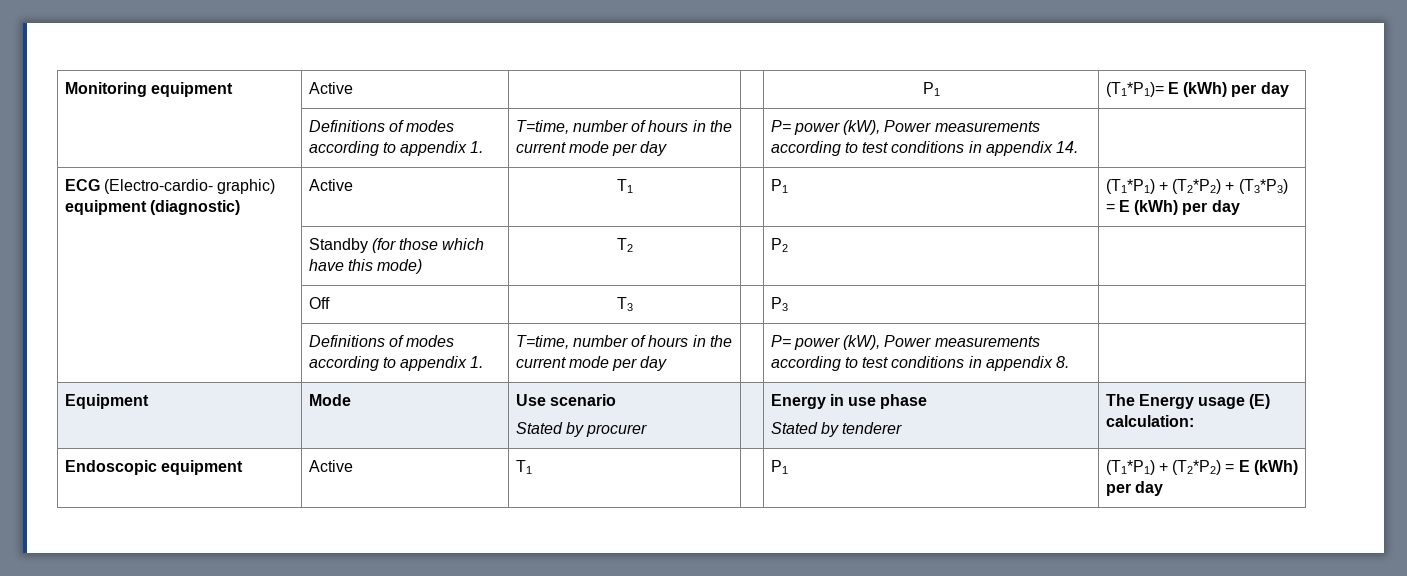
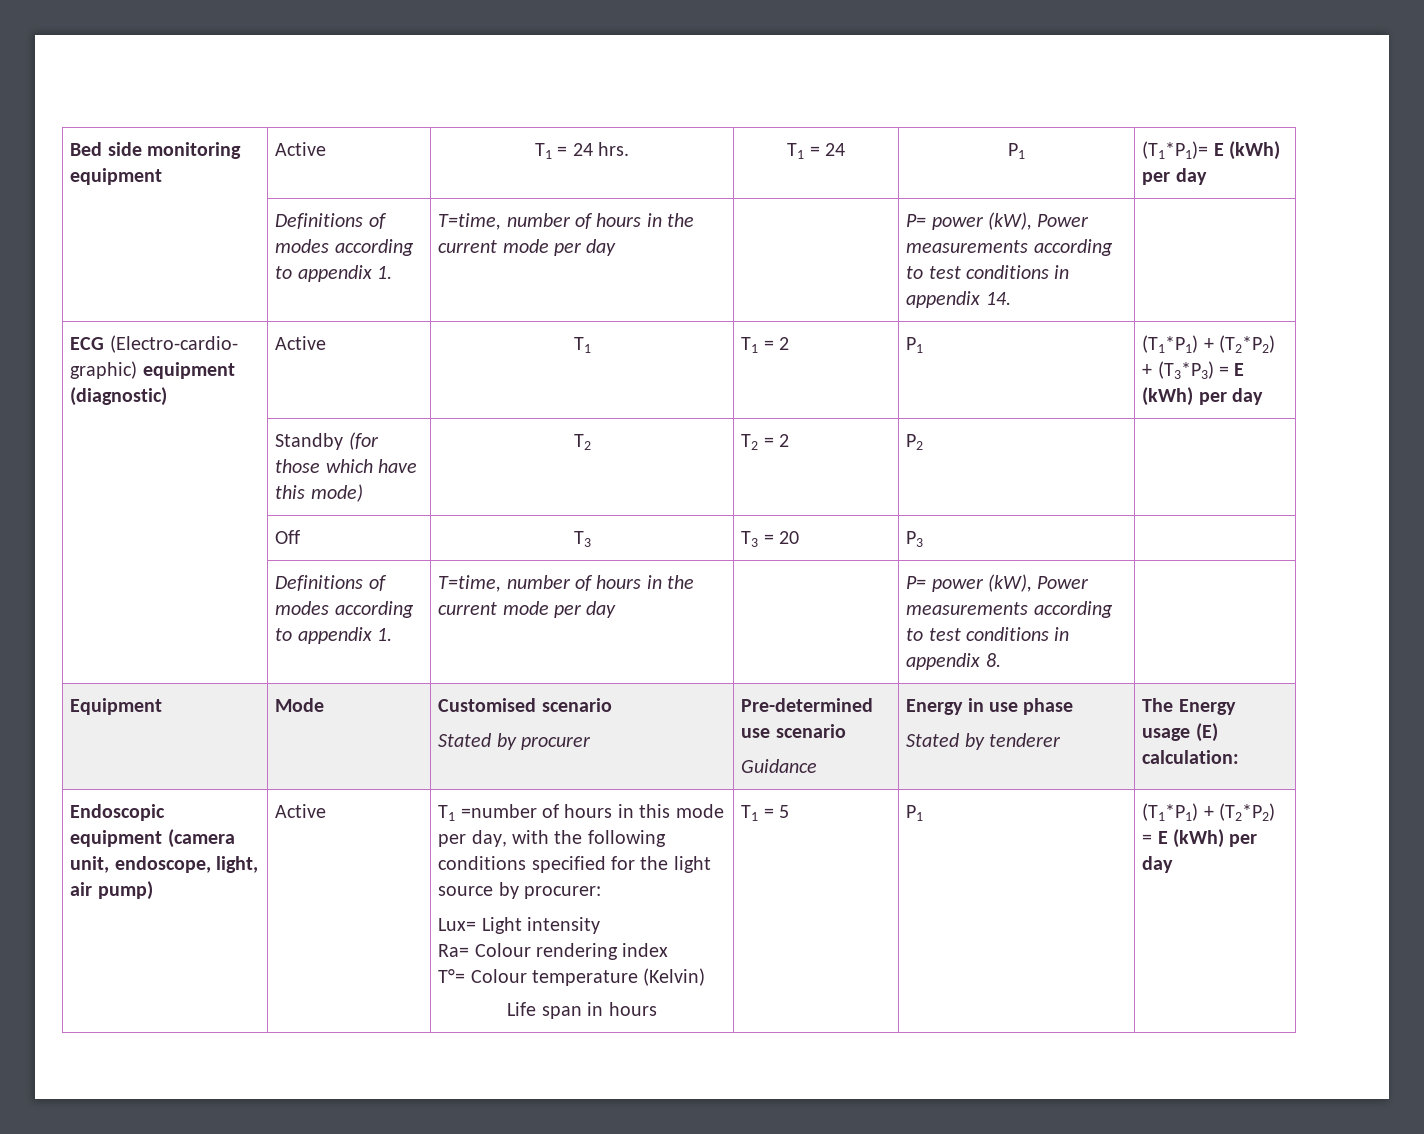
[64,82,233,97] [308,82,353,94] Monitoring equipment | Active | | -> [70,142,241,159] [70,168,163,185] [275,142,327,156] [534,142,630,159] [787,143,845,159] Bed side monitoring equipment | Active | T1 = 24 hrs. | T1 = 24
(633, 186) none -> [741,337,789,353] T1 = 2
(633, 245) none -> [741,434,789,450] T2 = 2
(633, 304) none -> [741,531,799,547] T3 = 20
[515,394,546,406] Use -> [438,698,537,712] Customised
(648, 430) none -> [741,698,874,712] [741,724,846,738] [741,759,818,773] Pre-determined use scenario // Guidance
[308,460,353,472] [515,460,532,474] | Active | T1 | -> [167,829,235,848] [70,856,258,873] [70,881,153,900] [275,804,327,818] [438,804,724,821] [438,830,666,847] [438,856,711,873] [438,882,601,899] [438,917,600,934] [438,943,669,960] [438,968,706,986] [507,1002,657,1019] [741,805,789,821] (camera unit, endoscope, light, air pump) | Active | T1 =number of hours in this mode per day, with the following conditions specified for the light source by procurer: // Lux= Light intensity // Ra= Colour rendering index // T°= Colour temperature (Kelvin) // Life span in hours | T1 = 5

